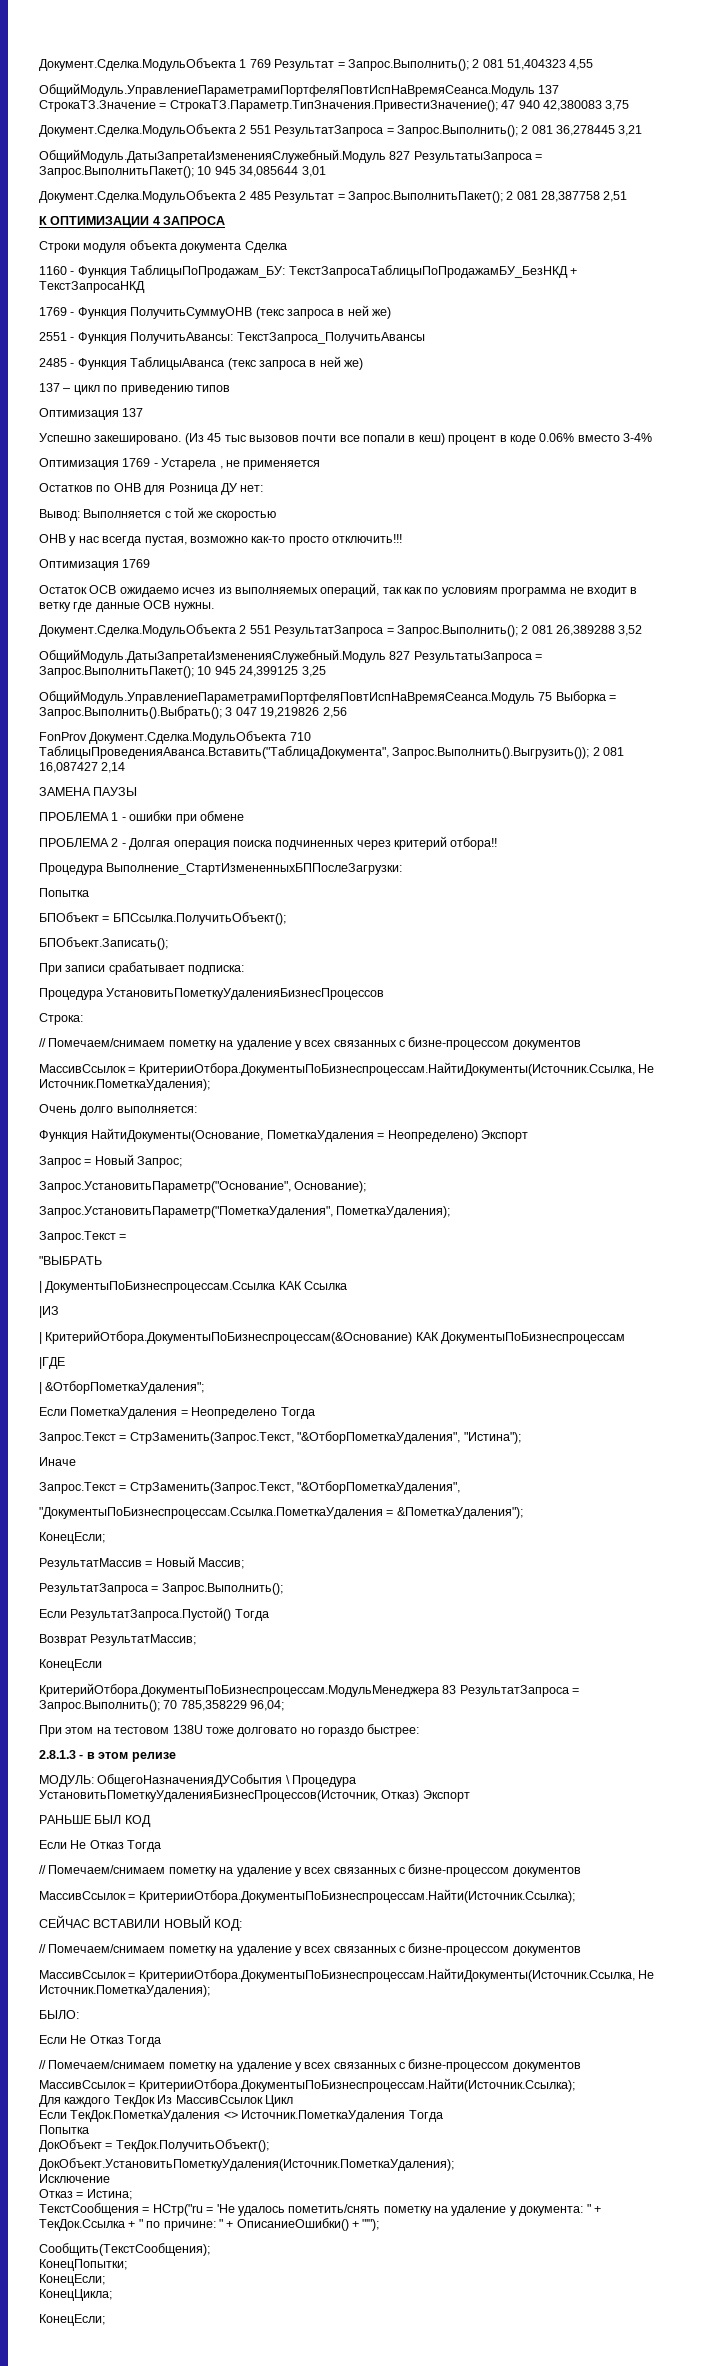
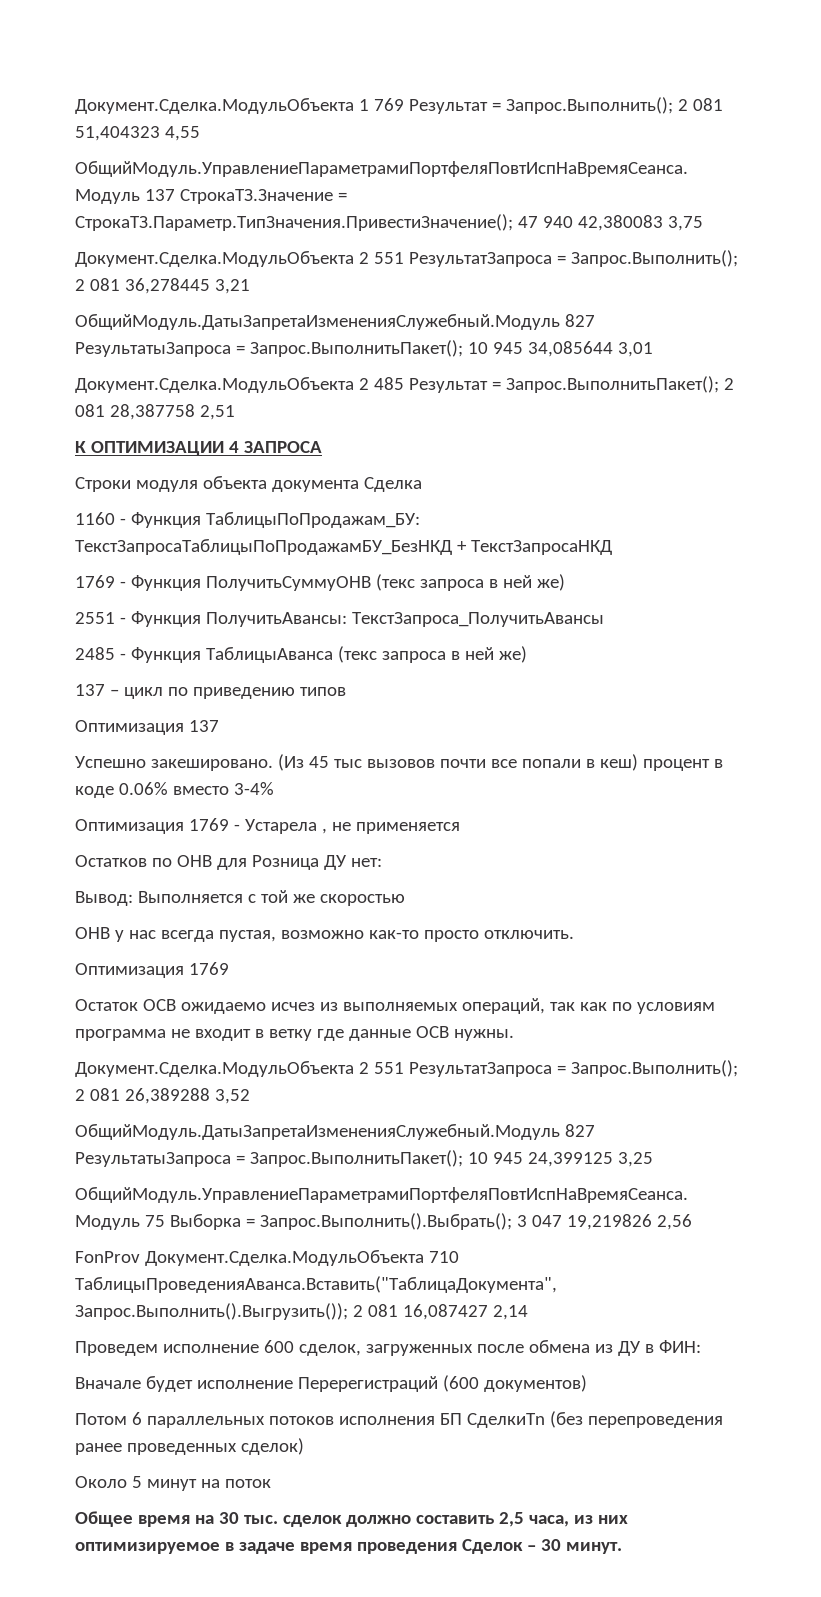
[332,534,402,543] отключить!!! -> [483,930,574,939] отключить.
[39,787,138,796] [39,811,244,824] [39,836,498,850] [39,863,403,875] [39,888,89,897] [39,912,286,925] [39,937,168,950] [39,962,245,975] [39,988,385,1000] [39,1013,83,1025] [39,1037,581,1050] [39,1062,655,1076] [39,1079,210,1091] [39,1104,197,1116] [39,1128,528,1142] [39,1154,183,1168] [39,1181,367,1193] [39,1206,451,1218] [39,1231,127,1243] [39,1256,102,1265] [39,1281,348,1293] [39,1306,59,1318] [39,1330,626,1344] [39,1357,65,1369] [39,1381,205,1394] [39,1407,315,1419] [39,1431,521,1444] [39,1457,76,1466] [39,1481,461,1494] [39,1507,523,1519] [39,1532,105,1544] [39,1556,245,1570] [39,1583,283,1595] [39,1607,269,1621] [39,1634,197,1646] [39,1659,102,1671] [39,1683,580,1697] [39,1700,285,1712] [39,1724,420,1737] [39,1750,176,1762] [39,1774,357,1787] [39,1790,470,1802] [39,1815,151,1827] [39,1840,162,1852] [39,1864,581,1877] [39,1889,575,1903] [39,1915,243,1931] [39,1943,581,1956] [39,1968,655,1982] [39,1985,210,1997] [39,2010,79,2019] [39,2035,162,2047] [39,2059,581,2072] [39,2078,575,2092] [39,2095,293,2107] [39,2110,443,2122] [39,2125,89,2134] [39,2139,269,2152] [39,2158,454,2171] [39,2174,110,2183] [39,2189,132,2200] [39,2203,601,2216] [39,2218,380,2231] [39,2243,210,2256] [39,2259,127,2271] [39,2274,105,2286] [39,2289,112,2301] [39,2314,105,2326] ЗАМЕНА ПАУЗЫ // ПРОБЛЕМА 1 - ошибки при обмене // ПРОБЛЕМА 2 - Долгая операция поиска подчиненных через критерий отбора!! // Процедура Выполнение_СтартИзмененныхБППослеЗагрузки: // Попытка // БПОбъект = БПСсылка.ПолучитьОбъект(); // БПОбъект.Записать(); // При записи срабатывает подписка: // Процедура УстановитьПометкуУдаленияБизнесПроцессов // Строка: // // Помечаем/снимаем пометку на удаление у всех связанных с бизне-процессом документов // МассивСсылок = КритерииОтбора.ДокументыПоБизнеспроцессам.НайтиДокументы(Источник.Ссылка, Не Источник.ПометкаУдаления); // Очень долго выполняется: // Функция НайтиДокументы(Основание, ПометкаУдаления = Неопределено) Экспорт // Запрос = Новый Запрос; // Запрос.УстановитьПараметр("Основание", Основание); // Запрос.УстановитьПараметр("ПометкаУдаления", ПометкаУдаления); // Запрос.Текст = // "ВЫБРАТЬ // | ДокументыПоБизнеспроцессам.Ссылка КАК Ссылка // |ИЗ // | КритерийОтбора.ДокументыПоБизнеспроцессам(&Основание) КАК ДокументыПоБизнеспроцессам // |ГДЕ // | &ОтборПометкаУдаления"; // Если ПометкаУдаления = Неопределено Тогда // Запрос.Текст = СтрЗаменить(Запрос.Текст, "&ОтборПометкаУдаления", "Истина"); // Иначе // Запрос.Текст = СтрЗаменить(Запрос.Текст, "&ОтборПометкаУдаления", // "ДокументыПоБизнеспроцессам.Ссылка.ПометкаУдаления = &ПометкаУдаления"); // КонецЕсли; // РезультатМассив = Новый Массив; // РезультатЗапроса = Запрос.Выполнить(); // Если РезультатЗапроса.Пустой() Тогда // Возврат РезультатМассив; // КонецЕсли // КритерийОтбора.ДокументыПоБизнеспроцессам.МодульМенеджера 83 РезультатЗапроса = Запрос.Выполнить(); 70 785,358229 96,04; // При этом на тестовом 138U тоже долговато но гораздо быстрее: // 2.8.1.3 - в этом релизе // МОДУЛЬ: ОбщегоНазначенияДУСобытия \ Процедура УстановитьПометкуУдаленияБизнесПроцессов(Источник, Отказ) Экспорт // РАНЬШЕ БЫЛ КОД // Если Не Отказ Тогда // // Помечаем/снимаем пометку на удаление у всех связанных с бизне-процессом документов // МассивСсылок = КритерииОтбора.ДокументыПоБизнеспроцессам.Найти(Источник.Ссылка); // СЕЙЧАС ВСТАВИЛИ НОВЫЙ КОД: // // Помечаем/снимаем пометку на удаление у всех связанных с бизне-процессом документов // МассивСсылок = КритерииОтбора.ДокументыПоБизнеспроцессам.НайтиДокументы(Источник.Ссылка, Не Источник.ПометкаУдаления); // БЫЛО: // Если Не Отказ Тогда // // Помечаем/снимаем пометку на удаление у всех связанных с бизне-процессом документов // МассивСсылок = КритерииОтбора.ДокументыПоБизнеспроцессам.Найти(Источник.Ссылка); // Для каждого ТекДок Из МассивСсылок Цикл // Если ТекДок.ПометкаУдаления <> Источник.ПометкаУдаления Тогда // Попытка // ДокОбъект = ТекДок.ПолучитьОбъект(); // ДокОбъект.УстановитьПометкуУдаления(Источник.ПометкаУдаления); // Исключение // Отказ = Истина; // ТекстСообщения = НСтр("ru = 'Не удалось пометить/снять пометку на удаление у документа: " + ТекДок.Ссылка + " по причине: " + ОписаниеОшибки() + "'"); // Сообщить(ТекстСообщения); // КонецПопытки; // КонецЕсли; // КонецЦикла; // КонецЕсли; -> [75,1340,701,1356] [75,1375,587,1392] [75,1411,723,1428] [75,1438,304,1455] [75,1476,271,1491] [75,1511,628,1527] [75,1539,622,1554] Проведем исполнение 600 сделок, загруженных после обмена из ДУ в ФИН: // Вначале будет исполнение Перерегистраций (600 документов) // Потом 6 параллельных потоков исполнения БП СделкиTn (без перепроведения ранее проведенных сделок) // Около 5 минут на поток // Общее время на 30 тыс. сделок должно составить 2,5 часа, из них оптимизируемое в задаче время проведения Сделок – 30 минут.

